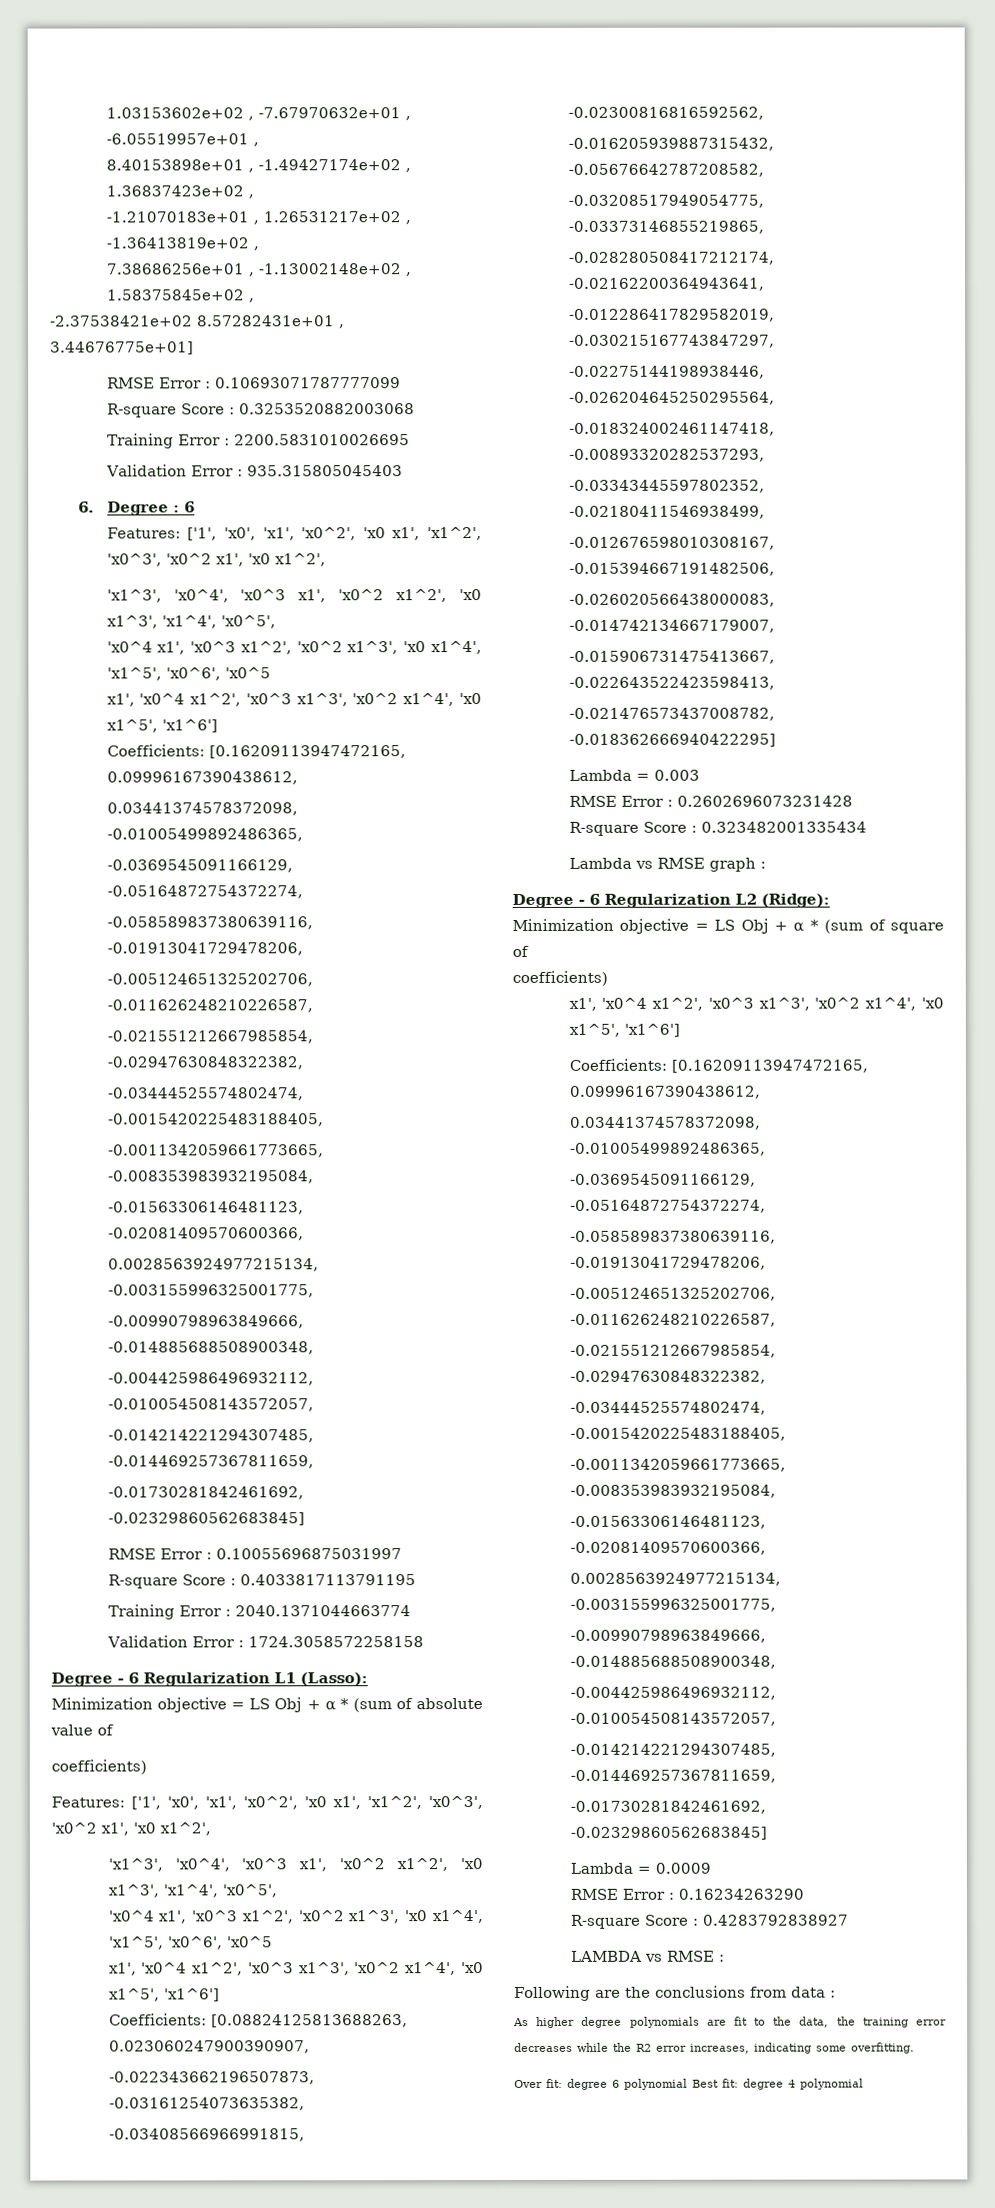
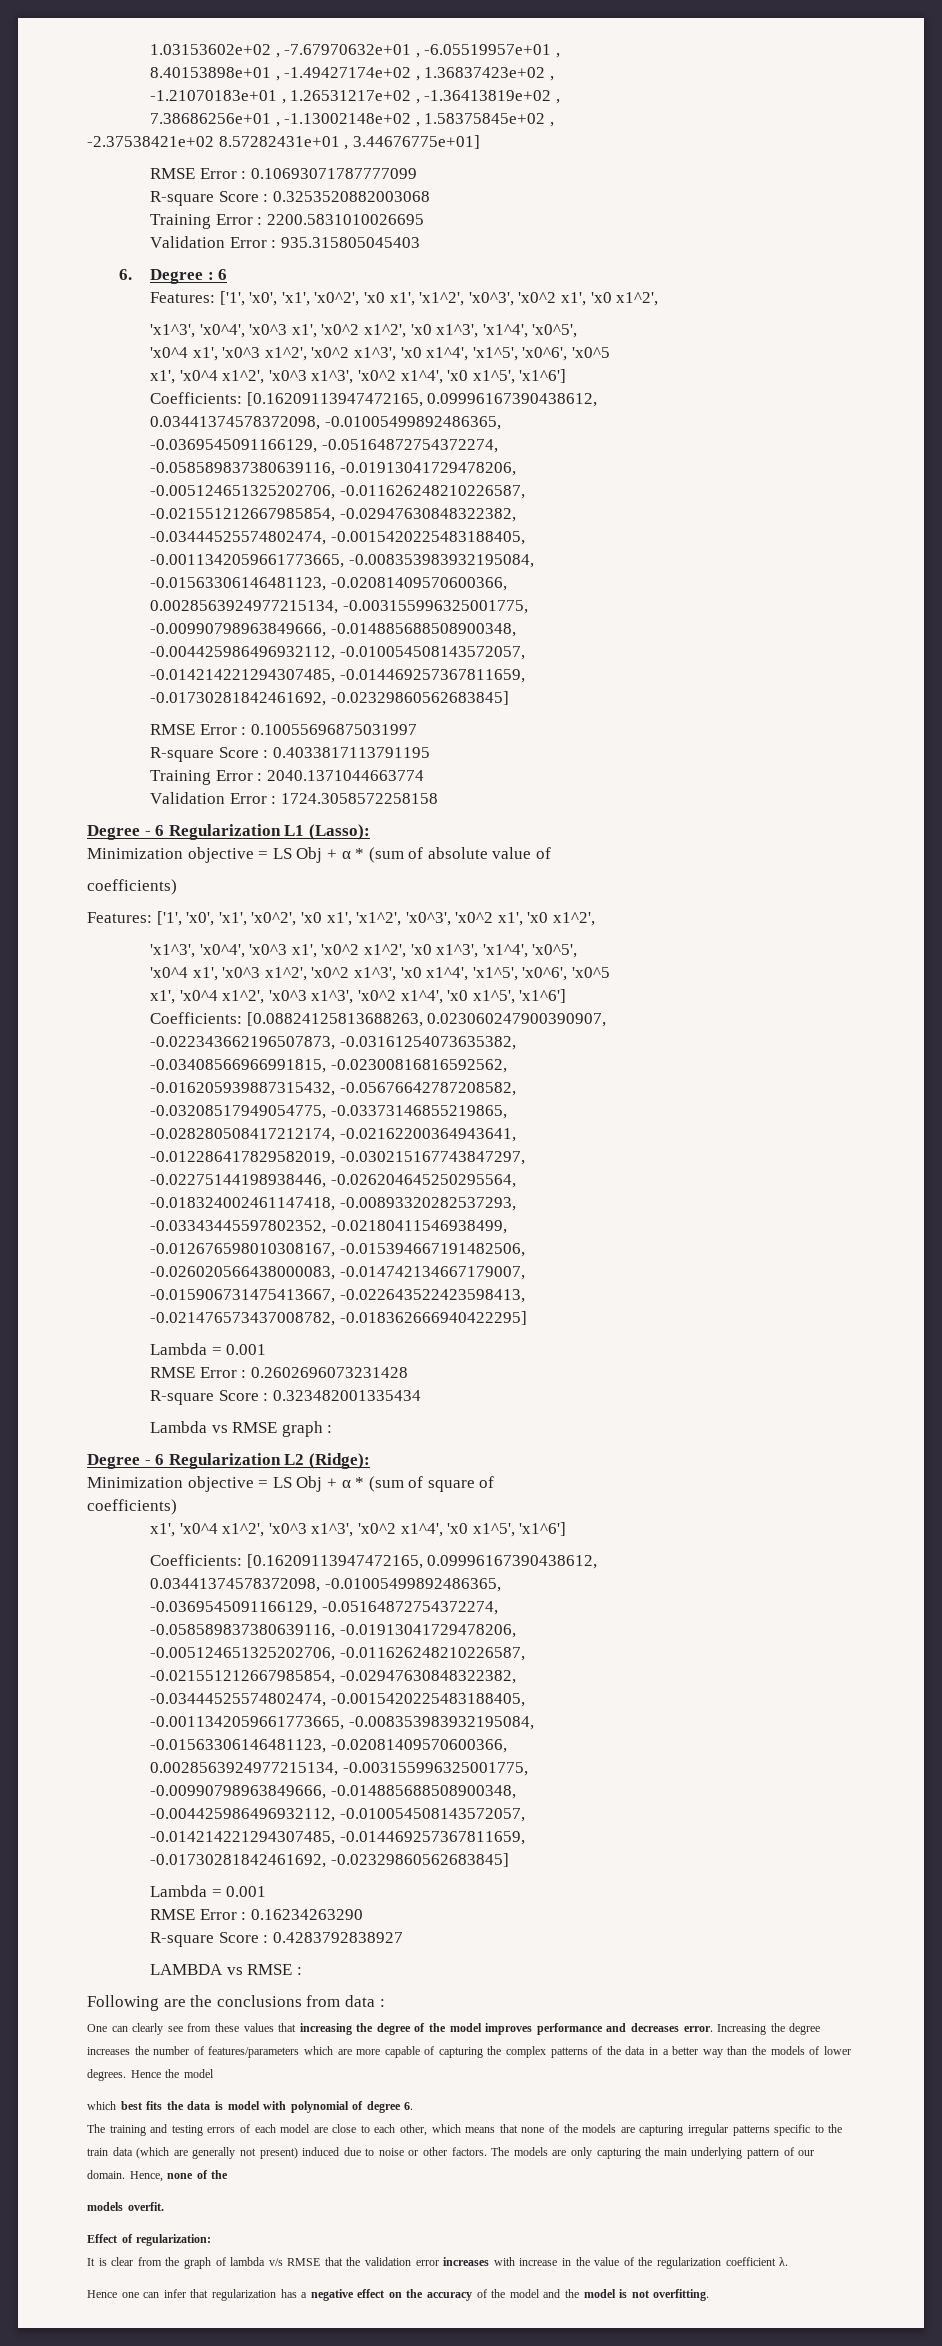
[653,769,700,781] 0.003 -> [226,1344,267,1355] 0.001
[654,1862,711,1874] 0.0009 -> [226,1886,267,1897] 0.001
[513,2016,947,2028] [514,2042,915,2054] [514,2078,864,2090] As higher degree polynomials are fit to the data, the training error decreases while the R2 error increases, indicating some overfitting. // Over fit: degree 6 polynomial Best fit: degree 4 polynomial -> [87,2023,821,2035] [87,2046,851,2058] [87,2069,214,2081] [87,2101,414,2113] [87,2124,843,2136] [87,2147,815,2159] [87,2170,229,2182] [87,2202,164,2211] [87,2234,212,2246] [87,2257,789,2269] [87,2289,710,2301] One can clearly see from these values that increasing the degree of the model improves performance and decreases error. Increasing the degree increases the number of features/parameters which are more capable of capturing the complex patterns of the data in a better way than the models of lower degrees. Hence the model // which best fits the data is model with polynomial of degree 6. // The training and testing errors of each model are close to each other, which means that none of the models are capturing irregular patterns specific to the train data (which are generally not present) induced due to noise or other factors. The models are only capturing the main underlying pattern of our domain. Hence, none of the // models overfit. // Effect of regularization: // It is clear from the graph of lambda v/s RMSE that the validation error increases with increase in the value of the regularization coefficient λ. // Hence one can infer that regularization has a negative effect on the accuracy of the model and the model is not overfitting.

